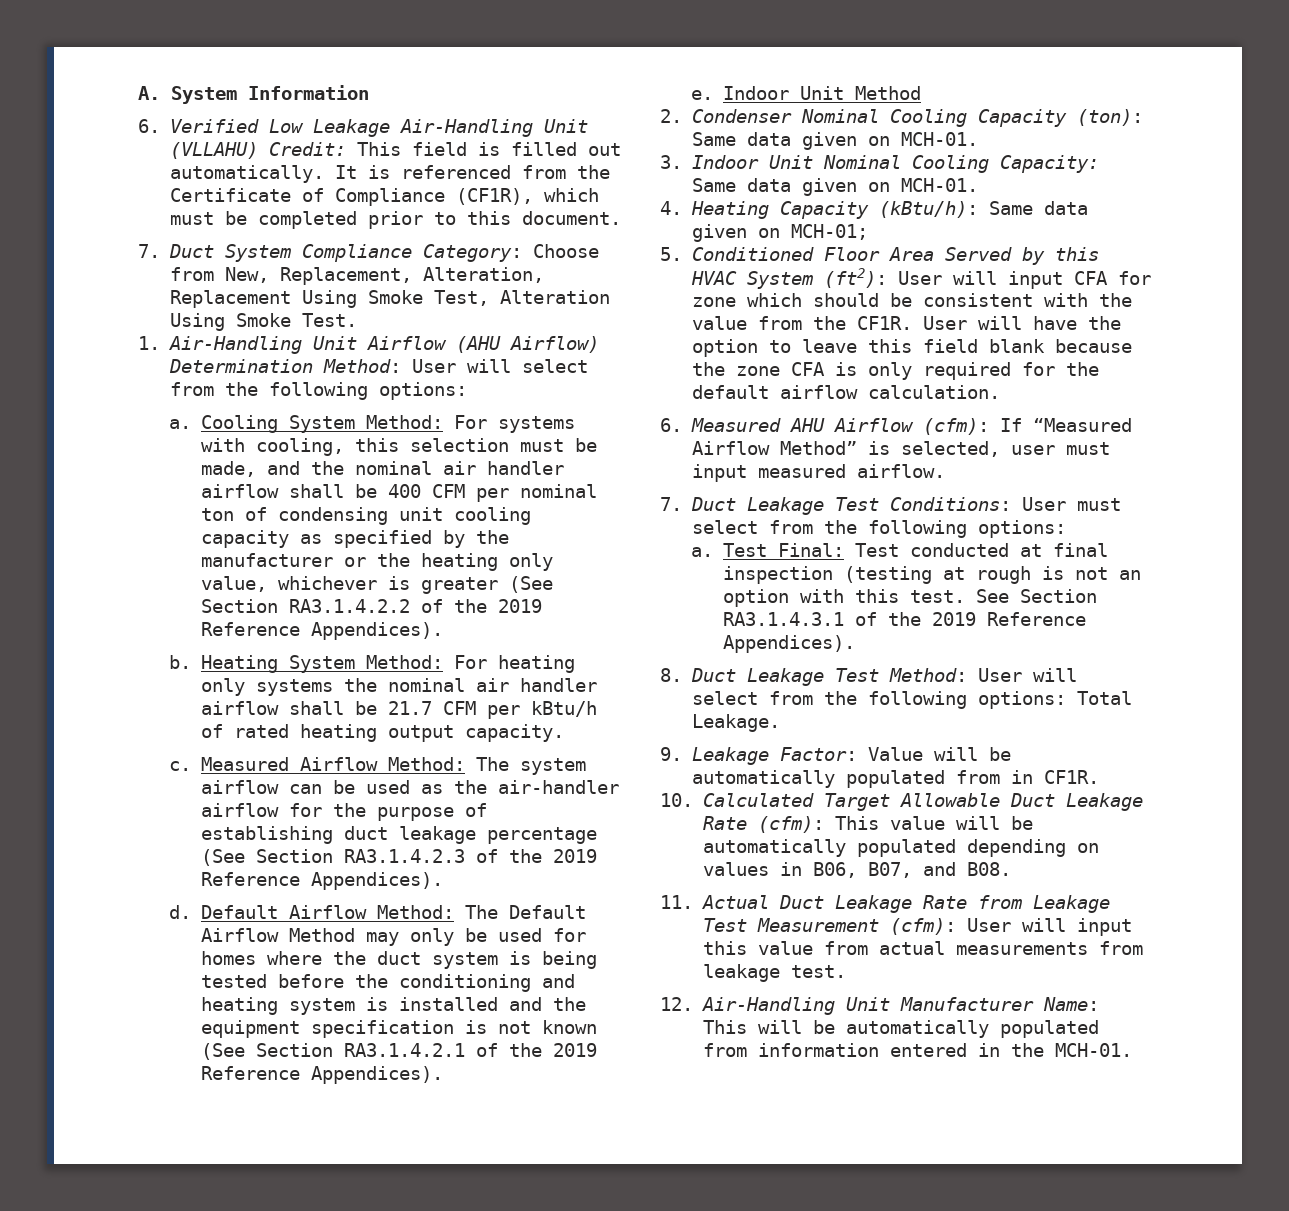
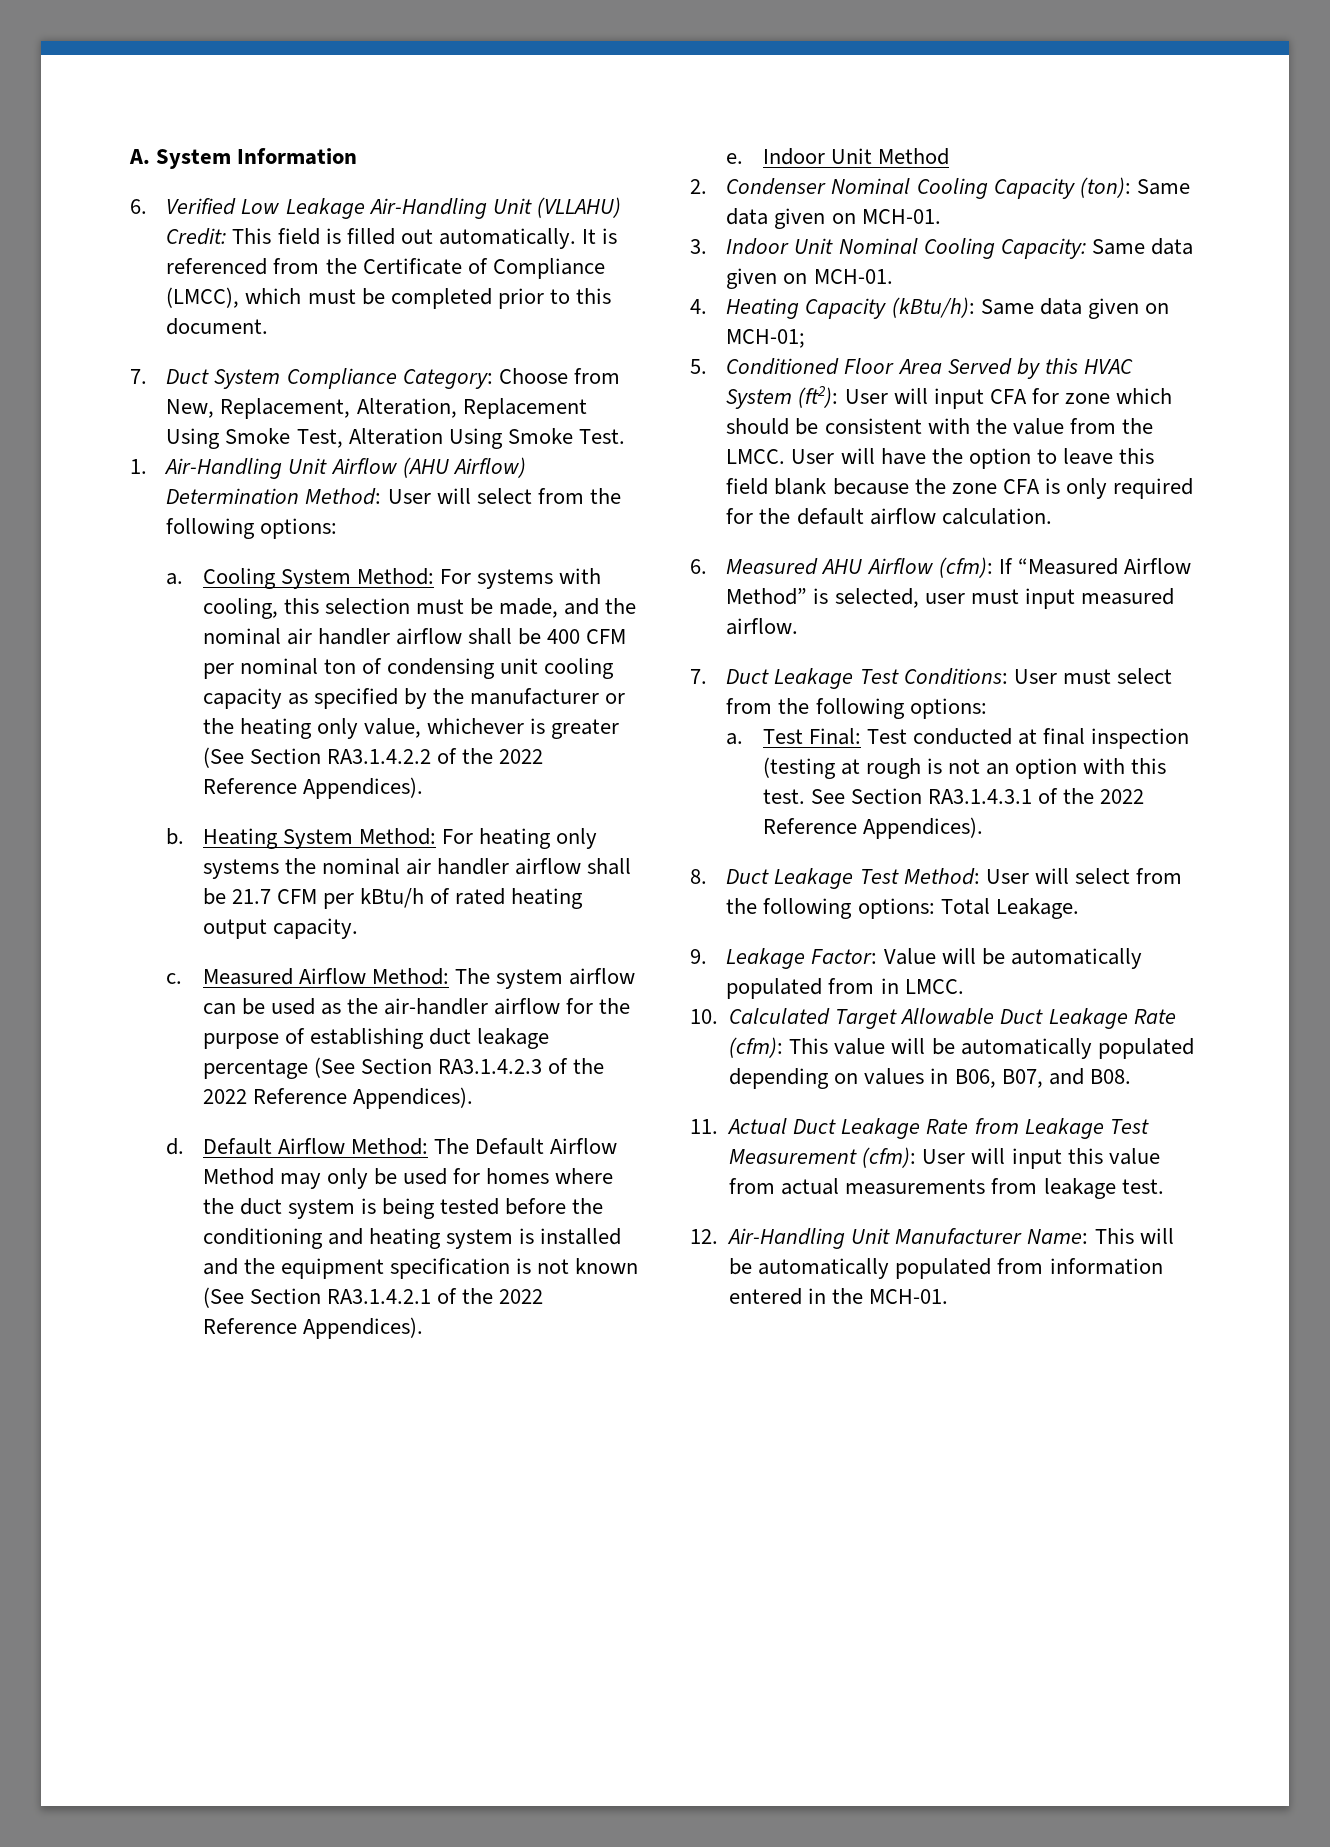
[455,188,533,205] (CF1R), -> [166,287,240,308] (LMCC),
[497,599,542,613] 2019 -> [499,749,544,764] 2022
[552,849,597,863] 2019 -> [202,1089,247,1104] 2022
[552,1043,597,1057] 2019 -> [499,1289,544,1304] 2022
[856,316,912,330] CF1R. -> [726,449,786,464] LMCC.
[931,612,976,626] 2019 -> [1100,789,1145,804] 2022
[1043,770,1099,784] CF1R. -> [904,979,964,994] LMCC.

